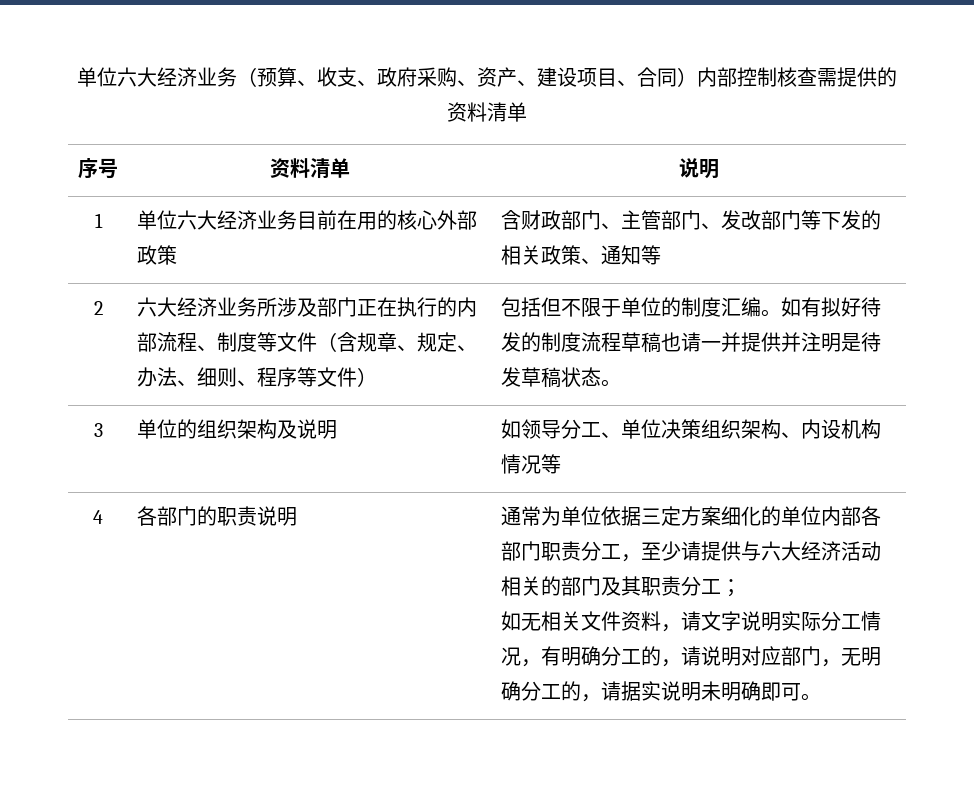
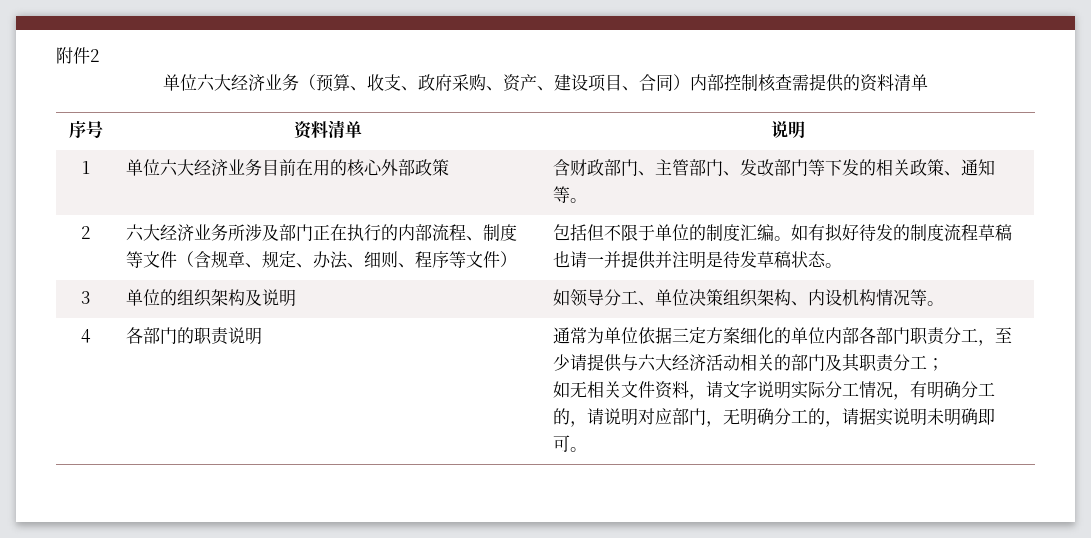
(77, 77) none -> [56,47,99,64] 附件2 //
(661, 255) none -> [569,198,587,203] 。
(561, 464) none -> [926,301,944,306] 。

